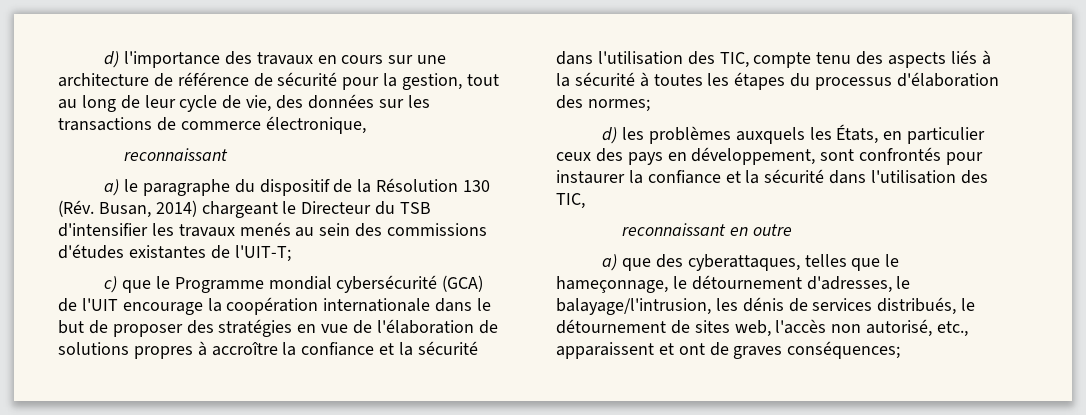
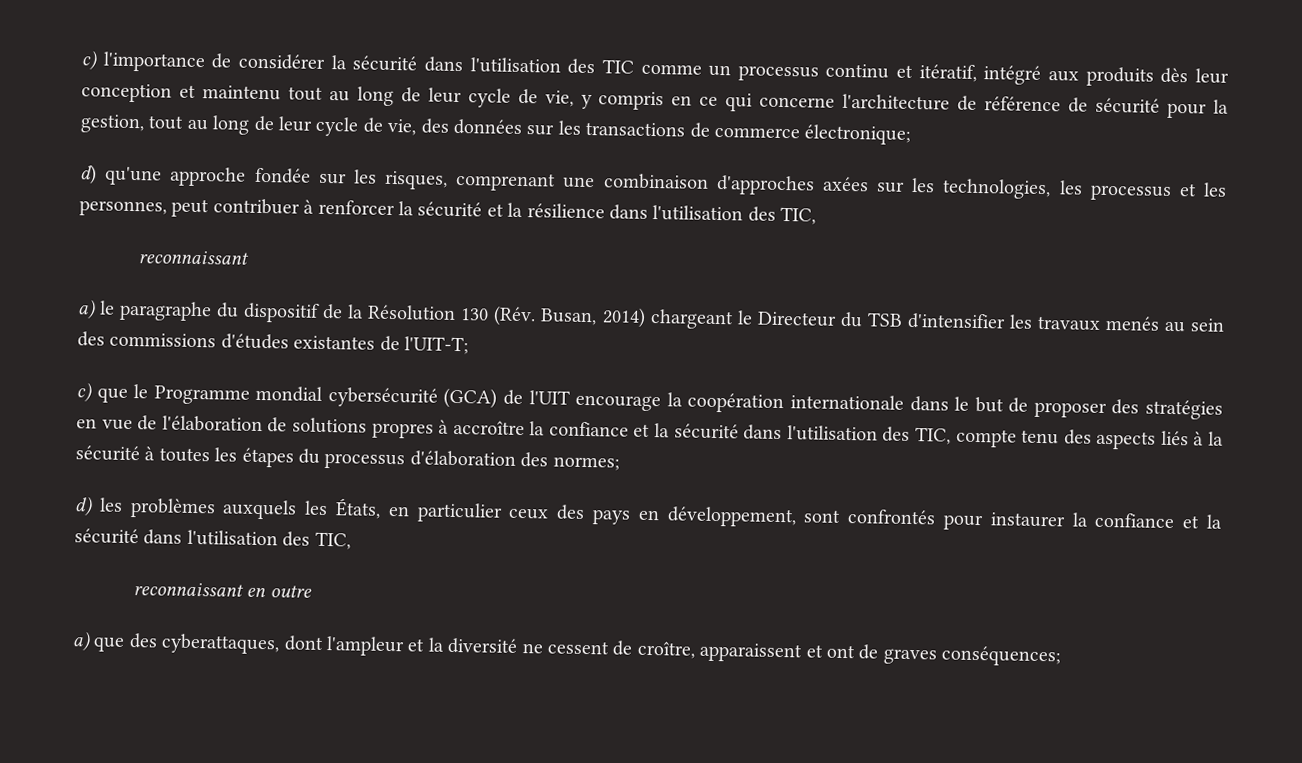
[104,51,447,68] [58,73,149,87] d) l'importance des travaux en cours sur une architecture -> [81,50,1229,87] [81,83,951,112] c) l'importance de considérer la sécurité dans l'utilisation des TIC comme un processus continu et itératif, intégré aux produits dès leur conception et maintenu tout au long de leur cycle de vie, y compris en ce qui concerne l'architecture
[265,116,366,134] électronique, -> [804,124,912,145] [79,164,1227,201] [79,198,817,225] électronique; // d) qu'une approche fondée sur les risques, comprenant une combinaison d'approches axées sur les technologies, les processus et les personnes, peut contribuer à renforcer la sécurité et la résilience dans l'utilisation des TIC,
[804,254,900,271] [556,275,911,293] [556,297,976,315] [556,319,969,337] telles que le hameçonnage, le détournement d'adresses, le balayage/l'intrusion, les dénis de services distribués, le détournement de sites web, l'accès non autorisé, etc., -> [283,635,696,659] dont l'ampleur et la diversité ne cessent de croître,

